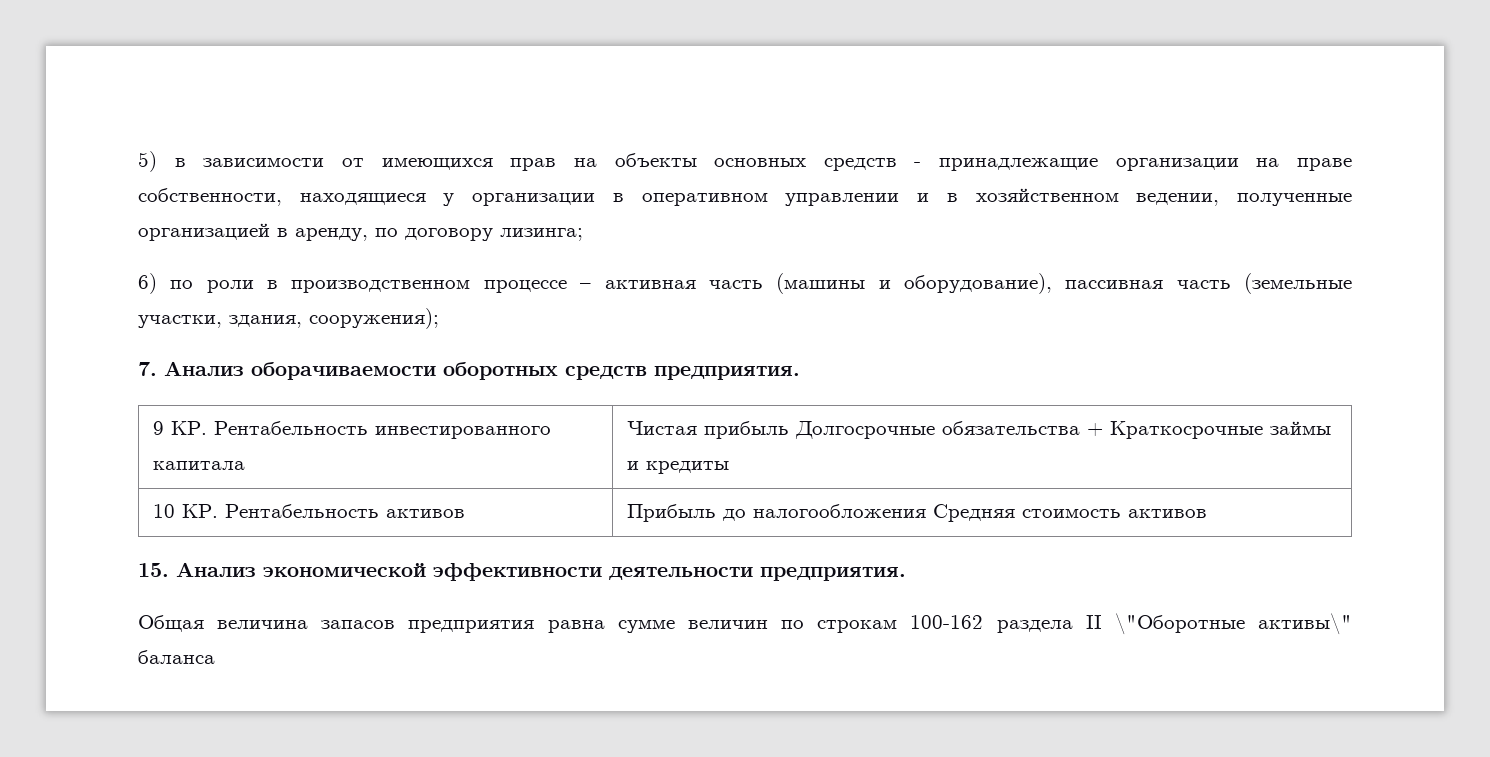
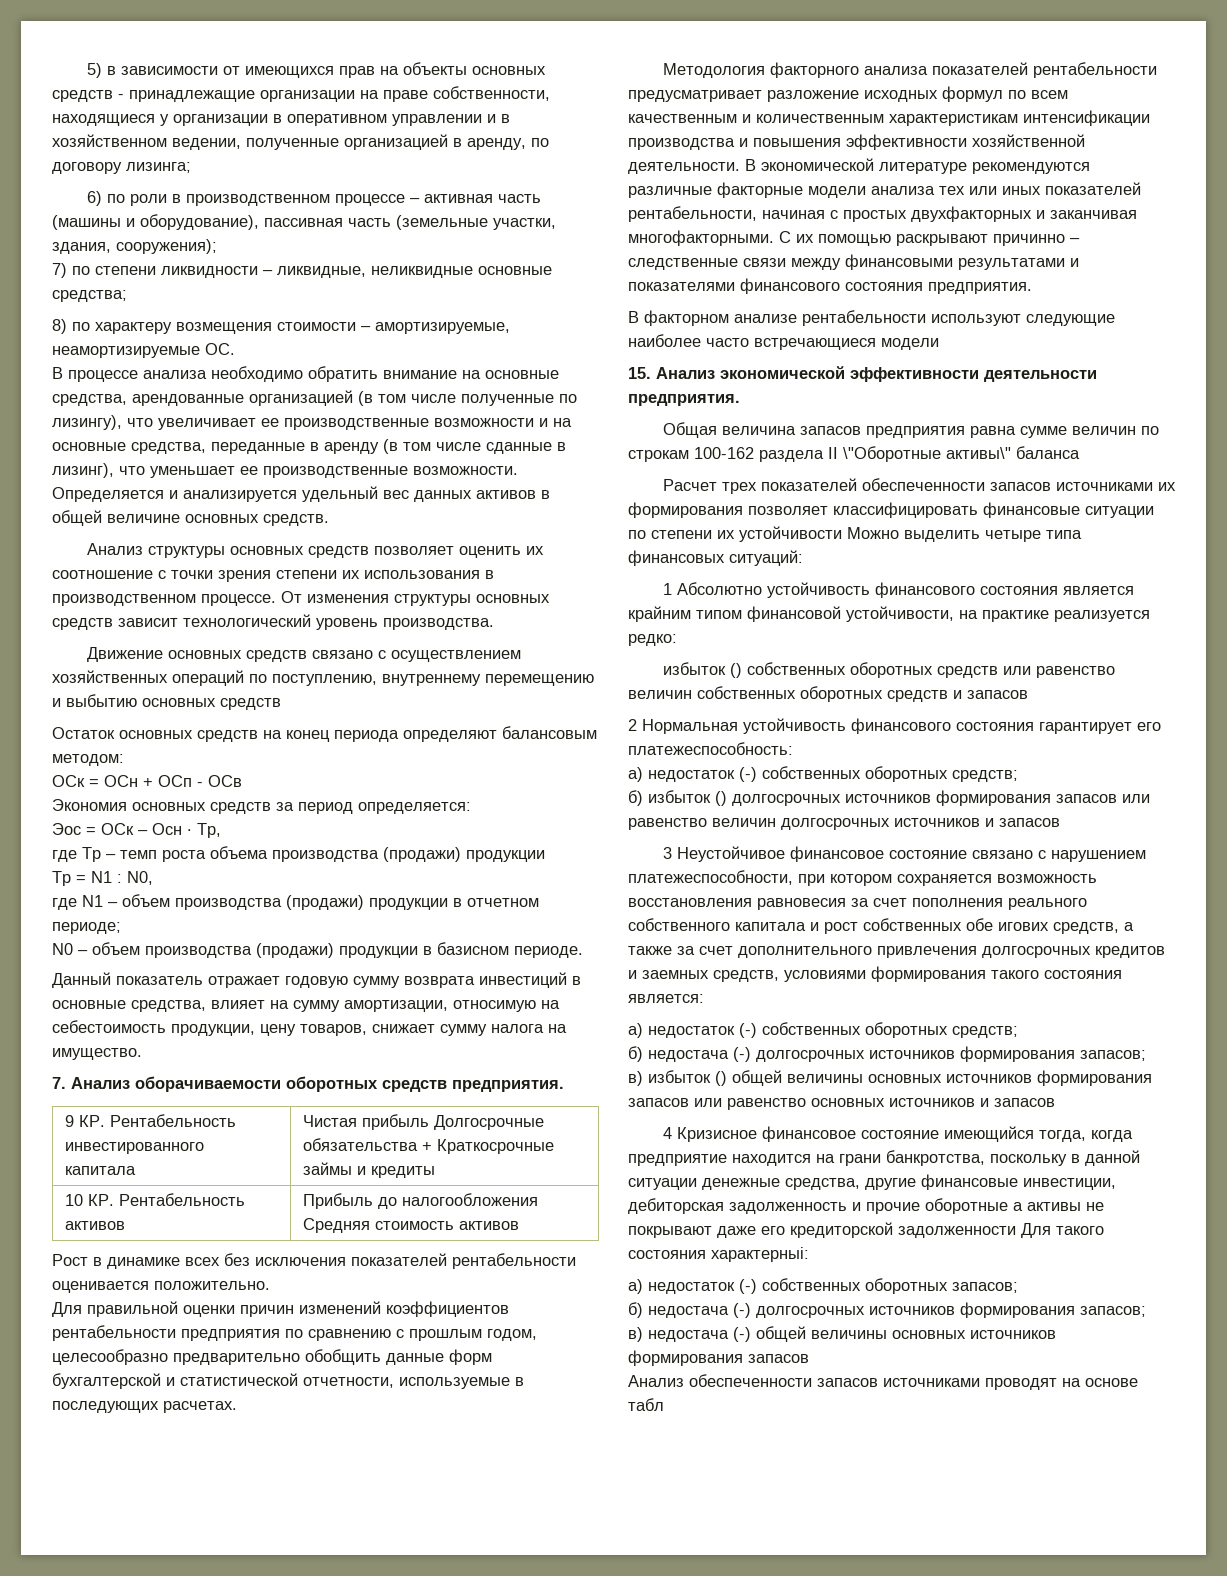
(439, 318) none -> [52,263,552,278] [52,290,127,302] [52,319,510,334] [52,343,235,358] [52,366,559,382] [52,390,577,406] [52,415,572,430] [52,439,566,454] [52,463,518,478] [52,486,550,502] [52,510,329,526] [86,543,544,558] [52,570,494,582] [52,591,550,606] [52,614,494,630] [86,647,521,662] [52,670,594,686] [52,694,281,710] [52,726,597,742] [52,754,124,766] [52,775,242,787] [52,799,471,814] [52,823,221,838] [52,846,545,862] [52,871,153,886] [52,894,539,910] [52,922,121,934] [52,942,583,958] [52,972,581,988] [52,1000,560,1012] [52,1020,567,1036] [52,1048,142,1060] // 7) по степени ликвидности – ликвидные, неликвидные основные средства; // 8) по характеру возмещения стоимости – амортизируемые, неамортизируемые ОС. // В процессе анализа необходимо обратить внимание на основные средства, арендованные организацией (в том числе полученные по лизингу), что увеличивает ее производственные возможности и на основные средства, переданные в аренду (в том числе сданные в лизинг), что уменьшает ее производственные возможности. Определяется и анализируется удельный вес данных активов в общей величине основных средств. // Анализ структуры основных средств позволяет оценить их соотношение с точки зрения степени их использования в производственном процессе. От изменения структуры основных средств зависит технологический уровень производства. // Движение основных средств связано с осуществлением хозяйственных операций по поступлению, внутреннему перемещению и выбытию основных средств // Остаток основных средств на конец периода определяют балансовым методом: // ОСк = ОСн + ОСп - ОСв // Экономия основных средств за период определяется: // Эос = ОСк – Осн ∙ Тр, // где Тр – темп роста объема производства (продажи) продукции // Тр = N1 : N0, // где N1 – объем производства (продажи) продукции в отчетном периоде; // N0 – объем производства (продажи) продукции в базисном периоде. // Данный показатель отражает годовую сумму возврата инвестиций в основные средства, влияет на сумму амортизации, относимую на себестоимость продукции, цену товаров, снижает сумму налога на имущество.
(1207, 513) none -> [52,1253,576,1269] [52,1281,270,1293] [52,1301,509,1317] [52,1325,537,1341] [52,1349,492,1365] [52,1373,524,1389] [52,1401,237,1413] [662,62,1157,78] [628,86,1068,102] [628,110,1150,126] [628,134,1085,150] [628,158,1090,174] [628,182,1141,198] [628,206,1137,222] [628,230,1080,246] [628,254,1079,270] [628,278,1032,294] [628,310,1115,326] [628,334,939,350] // Рост в динамике всех без исключения показателей рентабельности оценивается положительно. // Для правильной оценки причин изменений коэффициентов рентабельности предприятия по сравнению с прошлым годом, целесообразно предварительно обобщить данные форм бухгалтерской и статистической отчетности, используемые в последующих расчетах. // Методология факторного анализа показателей рентабельности предусматривает разложение исходных формул по всем качественным и количественным характеристикам интенсификации производства и повышения эффективности хозяйственной деятельности. В экономической литературе рекомендуются различные факторные модели анализа тех или иных показателей рентабельности, начиная с простых двухфакторных и заканчивая многофакторными. С их помощью раскрывают причинно – следственные связи между финансовыми результатами и показателями финансового состояния предприятия. // В факторном анализе рентабельности используют следующие наиболее часто встречающиеся модели
(215, 657) none -> [662,478,1176,494] [628,502,1154,518] [628,526,1082,542] [628,550,803,566] [662,582,1134,598] [628,606,1150,622] [628,634,677,646] [662,662,1115,678] [628,686,1028,702] [628,718,1161,734] [628,742,793,755] [628,766,1018,782] [628,790,1150,806] [628,818,1060,830] [662,846,1146,862] [628,870,1097,886] [628,898,1087,910] [628,918,1134,934] [628,946,1165,958] [628,966,1122,982] [628,994,704,1003] [628,1022,1018,1038] [628,1046,1146,1062] [628,1070,1152,1086] [628,1098,1055,1110] [662,1126,1133,1142] [628,1150,1140,1166] [628,1174,1116,1190] [628,1198,1104,1214] [628,1222,1104,1238] [628,1247,809,1262] [628,1278,1018,1294] [628,1302,1146,1318] [628,1326,1056,1342] [628,1350,809,1366] [628,1374,1138,1390] [628,1398,664,1411] // Расчет трех показателей обеспеченности запасов источниками их формирования позволяет классифицировать финансовые ситуации по степени их устойчивости Можно выделить четыре типа финансовых ситуаций: // 1 Абсолютно устойчивость финансового состояния является крайним типом финансовой устойчивости, на практике реализуется редко: // избыток () собственных оборотных средств или равенство величин собственных оборотных средств и запасов // 2 Нормальная устойчивость финансового состояния гарантирует его платежеспособность: // а) недостаток (-) собственных оборотных средств; // б) избыток () долгосрочных источников формирования запасов или равенство величин долгосрочных источников и запасов // 3 Неустойчивое финансовое состояние связано с нарушением платежеспособности, при котором сохраняется возможность восстановления равновесия за счет пополнения реального собственного капитала и рост собственных обе игових средств, а также за счет дополнительного привлечения долгосрочных кредитов и заемных средств, условиями формирования такого состояния является: // а) недостаток (-) собственных оборотных средств; // б) недостача (-) долгосрочных источников формирования запасов; // в) избыток () общей величины основных источников формирования запасов или равенство основных источников и запасов // 4 Кризисное финансовое состояние имеющийся тогда, когда предприятие находится на грани банкротства, поскольку в данной ситуации денежные средства, другие финансовые инвестиции, дебиторская задолженность и прочие оборотные а активы не покрывают даже его кредиторской задолженности Для такого состояния характерныі: // а) недостаток (-) собственных оборотных запасов; // б) недостача (-) долгосрочных источников формирования запасов; // в) недостача (-) общей величины основных источников формирования запасов // Анализ обеспеченности запасов источниками проводят на основе табл

